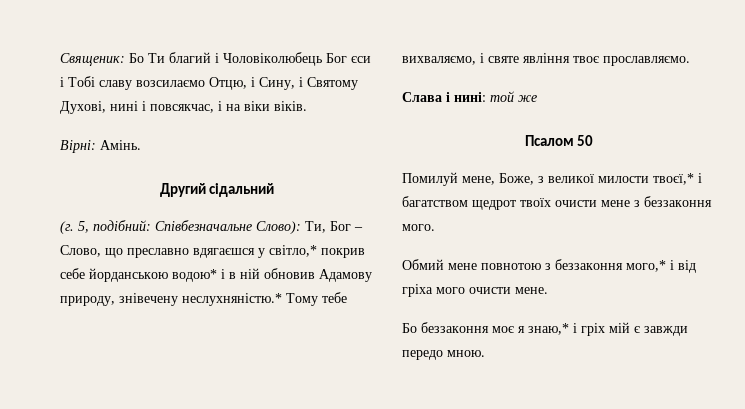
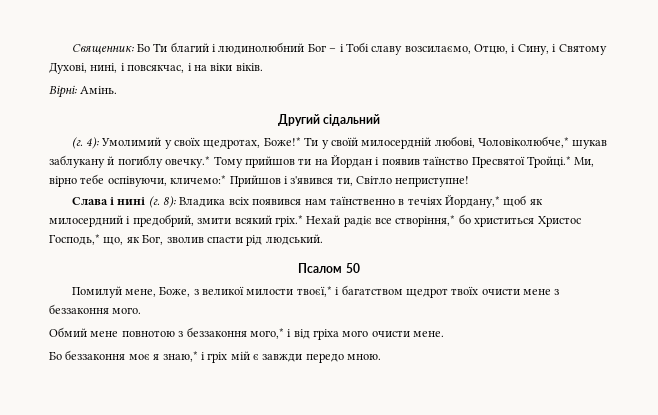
[60,53,125,66] Священик: -> [71,44,134,55] Священник:
[223,52,371,66] Чоловіколюбець Бог єси -> [218,42,337,54] людинолюбний Бог –
[136,80,205,87] возсилаємо -> [404,46,471,54] возсилаємо,
[110,101,138,111] нині -> [90,63,118,73] нині,
[78,220,363,234] [60,245,365,258] [60,268,372,282] [60,292,347,306] [402,53,690,66] [402,91,537,102] 5, подібний: Співбезначальне Слово): Ти, Бог – Слово, що преславно вдягаєшся у світло,* покрив себе йорданською водою* і в ній обновив Адамову природу, знівечену неслухняністю.* Тому тебе вихваляємо, і святе явління твоє прославляємо. // Слава і нині: той же -> [85,136,608,149] [49,155,595,168] [49,174,470,187] [71,195,543,208] [49,214,581,227] [49,234,323,246] 4): Умолимий у своїх щедротах, Боже!* Ти у своїй милосердній любові, Чоловіколюбче,* шукав заблукану й погиблу овечку.* Тому прийшов ти на Йордан і появив таїнство Пресвятої Тройці.* Ми, вірно тебе оспівуючи, кличемо:* Прийшов і з'явився ти, Світло неприступне! // Слава і нині (г. 8): Владика всіх появився нам таїнственно в течіях Йордану,* щоб як милосердний і предобрий, змити всякий гріх.* Нехай радіє все створіння,* бо христиться Христос Господь,* що, як Бог, зволив спасти рід людський.

